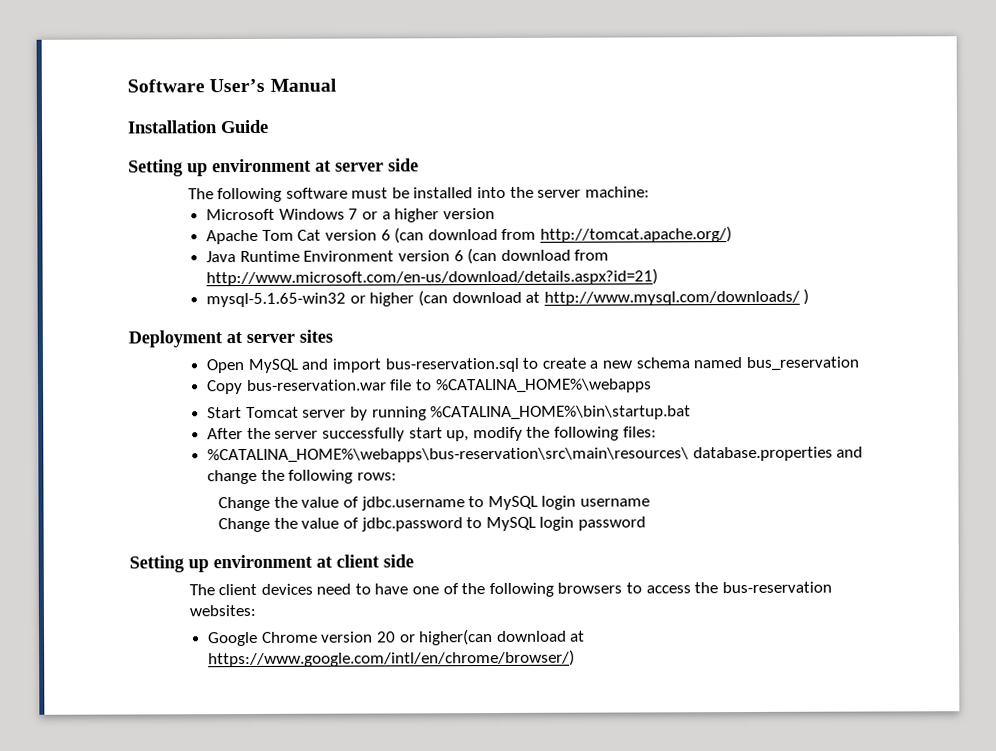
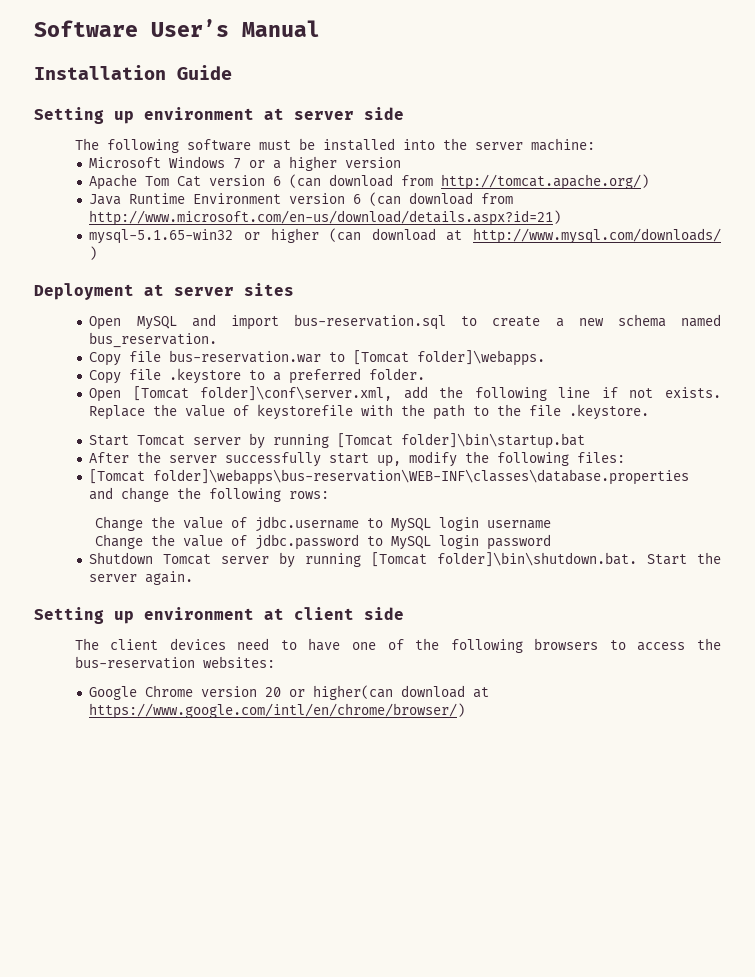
[745,356,859,372] [207,378,652,395] bus_reservation // Copy bus-reservation.war file to %CATALINA_HOME%\webapps -> [89,332,218,348] [89,350,546,366] [89,368,426,384] [89,386,721,402] [89,404,650,420] bus_reservation. // Copy file bus-reservation.war to [Tomcat folder]\webapps. // Copy file .keystore to a preferred folder. // Open [Tomcat folder]\conf\server.xml, add the following line if not exists. Replace the value of keystorefile with the path to the file .keystore.
[430,405,692,421] %CATALINA_HOME%\bin\startup.bat -> [337,433,586,449] [Tomcat folder]\bin\startup.bat
[207,446,833,464] %CATALINA_HOME%\webapps\bus-reservation\src\main\resources\ database.properties -> [89,469,690,485] [Tomcat folder]\webapps\bus-reservation\WEB-INF\classes\database.properties
(646, 523) none -> [89,552,722,568] [89,571,194,585] // Shutdown Tomcat server by running [Tomcat folder]\bin\shutdown.bat. Start the server again.

